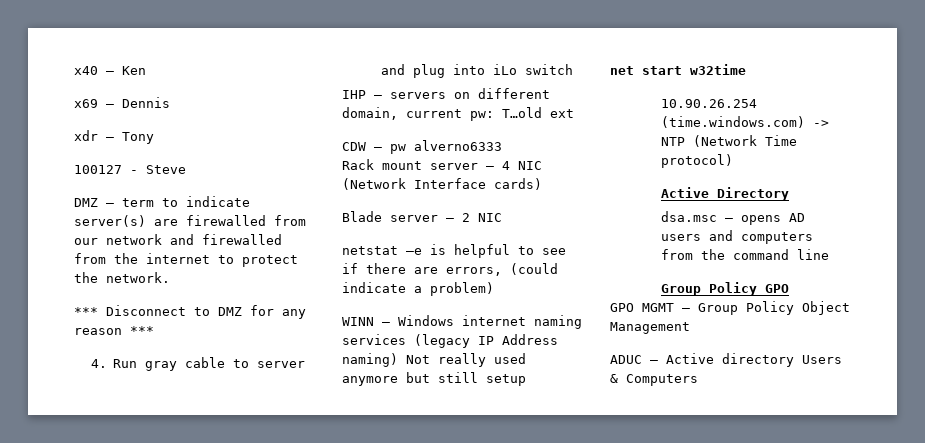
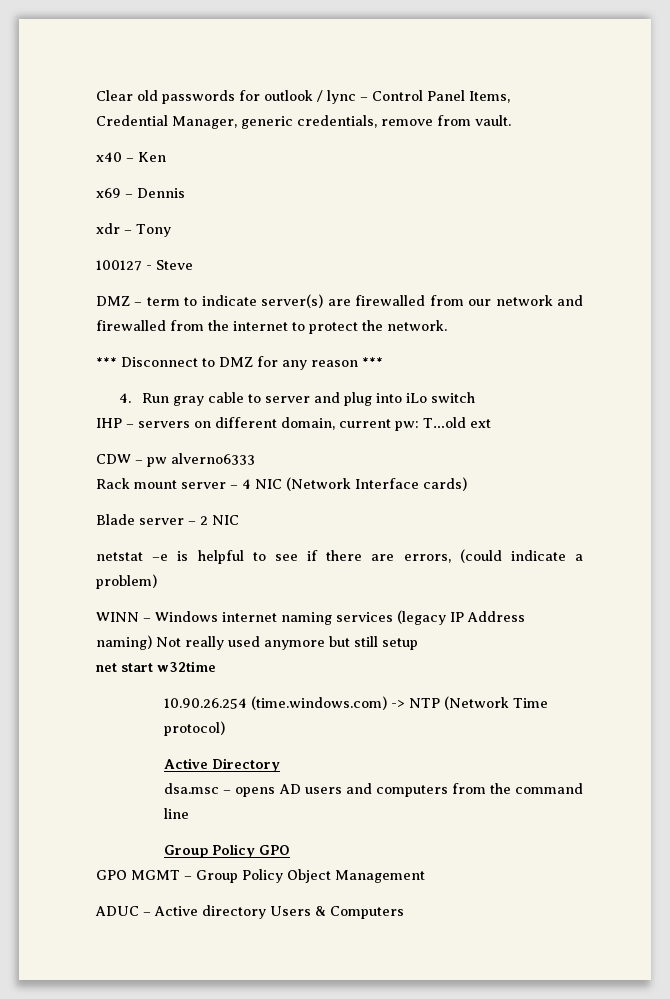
(74, 70) none -> [96,90,510,104] [96,115,511,129] Clear old passwords for outlook / lync – Control Panel Items, Credential Manager, generic credentials, remove from vault. //

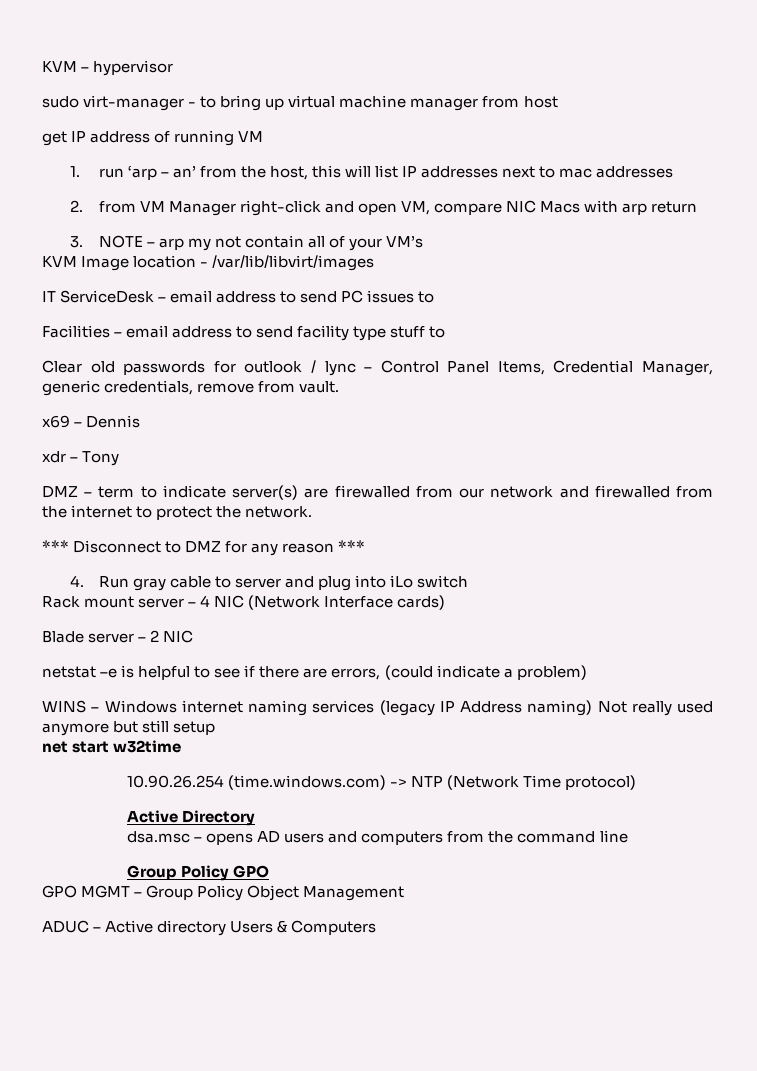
(96, 95) none -> [42,60,174,76] [42,95,558,111] [42,130,264,146] [70,165,674,180] [70,200,698,216] [70,235,424,251] [42,255,375,271] [42,290,435,303] [42,325,446,341] KVM – hypervisor // sudo virt-manager - to bring up virtual machine manager from host // get IP address of running VM // 1. run ‘arp – an’ from the host, this will list IP addresses next to mac addresses // 2. from VM Manager right-click and open VM, compare NIC Macs with arp return // 3. NOTE – arp my not contain all of your VM’s // KVM Image location - /var/lib/libvirt/images // IT ServiceDesk – email address to send PC issues to // Facilities – email address to send facility type stuff to //
[96,152,166,162] // x40 – Ken -> (340, 387) none
[96,260,193,271] // 100127 - Steve -> (120, 458) none
[96,417,491,431] [96,453,255,467] // IHP – servers on different domain, current pw: T…old ext // CDW – pw alverno6333 -> (469, 581) none
[96,612,139,622] WINN -> [42,700,86,713] WINS

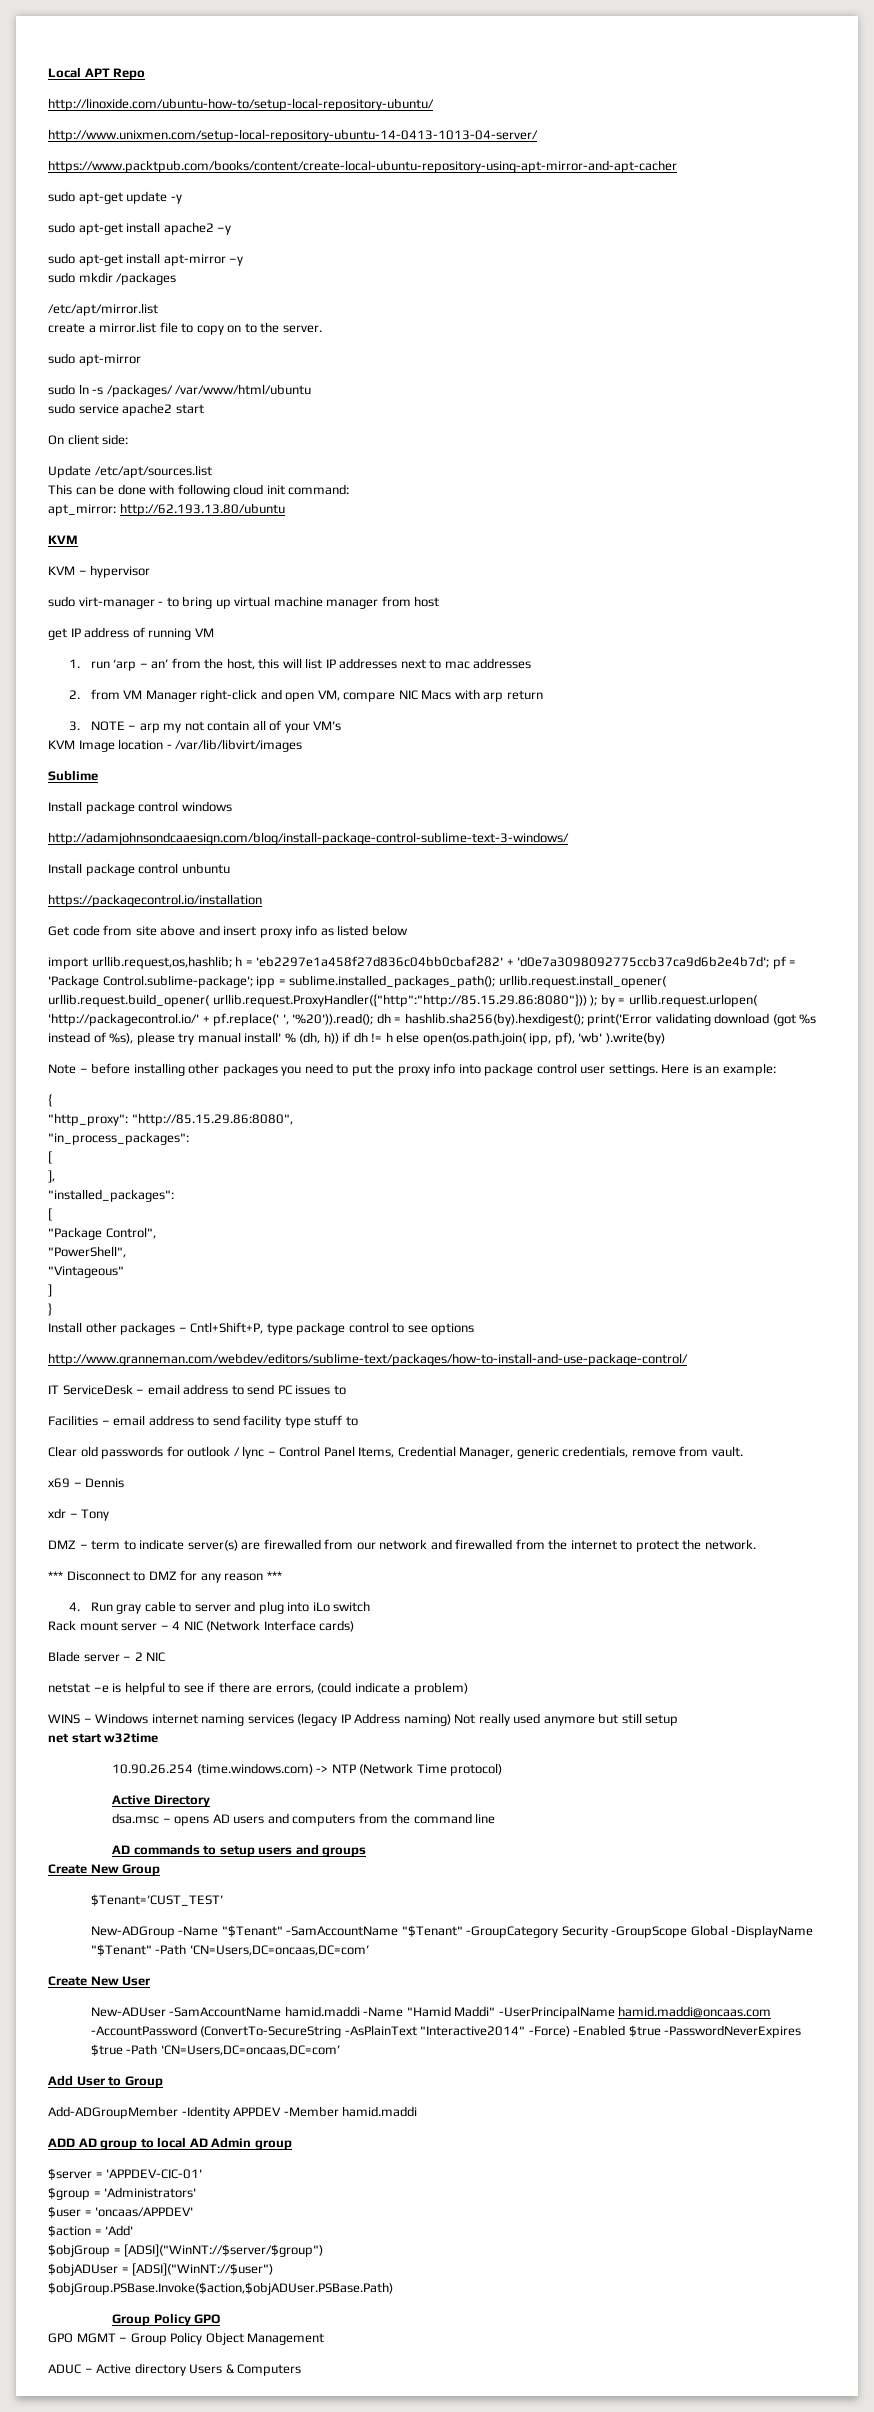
(42, 66) none -> [48,67,146,80] [48,98,434,111] [48,129,538,142] [48,160,677,173] [48,191,182,204] [48,222,232,235] [48,253,244,266] [48,272,177,285] [48,303,158,316] [48,322,322,335] [48,353,141,366] [48,384,312,397] [48,403,204,416] [48,434,129,445] [48,465,212,478] [48,484,350,497] [48,503,285,516] [48,535,78,544] Local APT Repo // http://linoxide.com/ubuntu-how-to/setup-local-repository-ubuntu/ // http://www.unixmen.com/setup-local-repository-ubuntu-14-0413-1013-04-server/ // https://www.packtpub.com/books/content/create-local-ubuntu-repository-using-apt-mirror-and-apt-cacher // sudo apt-get update -y // sudo apt-get install apache2 –y // sudo apt-get install apt-mirror –y // sudo mkdir /packages // /etc/apt/mirror.list // create a mirror.list file to copy on to the server. // sudo apt-mirror // sudo ln -s /packages/ /var/www/html/ubuntu // sudo service apache2 start // On client side: // Update /etc/apt/sources.list // This can be done with following cloud init command: // apt_mirror: http://62.193.13.80/ubuntu // KVM //
(375, 263) none -> [48,770,98,781] [48,801,232,814] [48,832,569,845] [48,863,230,876] [48,894,262,907] [48,925,408,938] [48,956,797,969] [48,975,666,988] [48,994,757,1007] [48,1013,817,1026] [48,1032,665,1045] [48,1063,776,1076] [48,1094,52,1107] [48,1113,293,1126] [48,1132,189,1145] [48,1151,53,1164] [48,1170,55,1183] [48,1189,174,1202] [48,1208,53,1221] [48,1227,156,1240] [48,1246,126,1258] [48,1266,124,1278] [48,1284,52,1297] [48,1303,52,1316] [48,1322,475,1335] [48,1353,688,1366] // Sublime // Install package control windows // http://adamjohnsondcaaesign.com/blog/install-package-control-sublime-text-3-windows/ // Install package control unbuntu // https://packagecontrol.io/installation // Get code from site above and insert proxy info as listed below // import urllib.request,os,hashlib; h = 'eb2297e1a458f27d836c04bb0cbaf282' + 'd0e7a3098092775ccb37ca9d6b2e4b7d'; pf = 'Package Control.sublime-package'; ipp = sublime.installed_packages_path(); urllib.request.install_opener( urllib.request.build_opener( urllib.request.ProxyHandler({"http":"http://85.15.29.86:8080"})) ); by = urllib.request.urlopen( 'http://packagecontrol.io/' + pf.replace(' ', '%20')).read(); dh = hashlib.sha256(by).hexdigest(); print('Error validating download (got %s instead of %s), please try manual install' % (dh, h)) if dh != h else open(os.path.join( ipp, pf), 'wb' ).write(by) // Note – before installing other packages you need to put the proxy info into package control user settings. Here is an example: // { // "http_proxy": "http://85.15.29.86:8080", // "in_process_packages": // [ // ], // "installed_packages": // [ // "Package Control", // "PowerShell", // "Vintageous" // ] // } // Install other packages – Cntl+Shift+P, type package control to see options // http://www.granneman.com/webdev/editors/sublime-text/packages/how-to-install-and-use-package-control/
(628, 836) none -> [112,1844,367,1857] [48,1864,161,1876] [90,1894,223,1906] [90,1925,814,1938] [90,1944,369,1956] [48,1976,151,1986] [90,2006,772,2019] [90,2025,802,2038] [90,2044,340,2056] [48,2075,163,2088] [48,2106,418,2119] [48,2137,292,2150] [48,2168,203,2180] [48,2187,197,2200] [48,2206,194,2218] [48,2225,134,2237] [48,2244,324,2257] [48,2263,274,2276] [48,2282,393,2295] // AD commands to setup users and groups // Create New Group // $Tenant=’CUST_TEST’ // New-ADGroup -Name "$Tenant" -SamAccountName "$Tenant" -GroupCategory Security -GroupScope Global -DisplayName "$Tenant" -Path 'CN=Users,DC=oncaas,DC=com’ // Create New User // New-ADUser -SamAccountName hamid.maddi -Name "Hamid Maddi" -UserPrincipalName hamid.maddi@oncaas.com -AccountPassword (ConvertTo-SecureString -AsPlainText "Interactive2014" -Force) -Enabled $true -PasswordNeverExpires $true -Path 'CN=Users,DC=oncaas,DC=com’ // Add User to Group // Add-ADGroupMember -Identity APPDEV -Member hamid.maddi // ADD AD group to local AD Admin group // $server = 'APPDEV-CIC-01' // $group = 'Administrators' // $user = 'oncaas/APPDEV' // $action = 'Add' // $objGroup = [ADSI]("WinNT://$server/$group") // $objADUser = [ADSI]("WinNT://$user") // $objGroup.PSBase.Invoke($action,$objADUser.PSBase.Path)

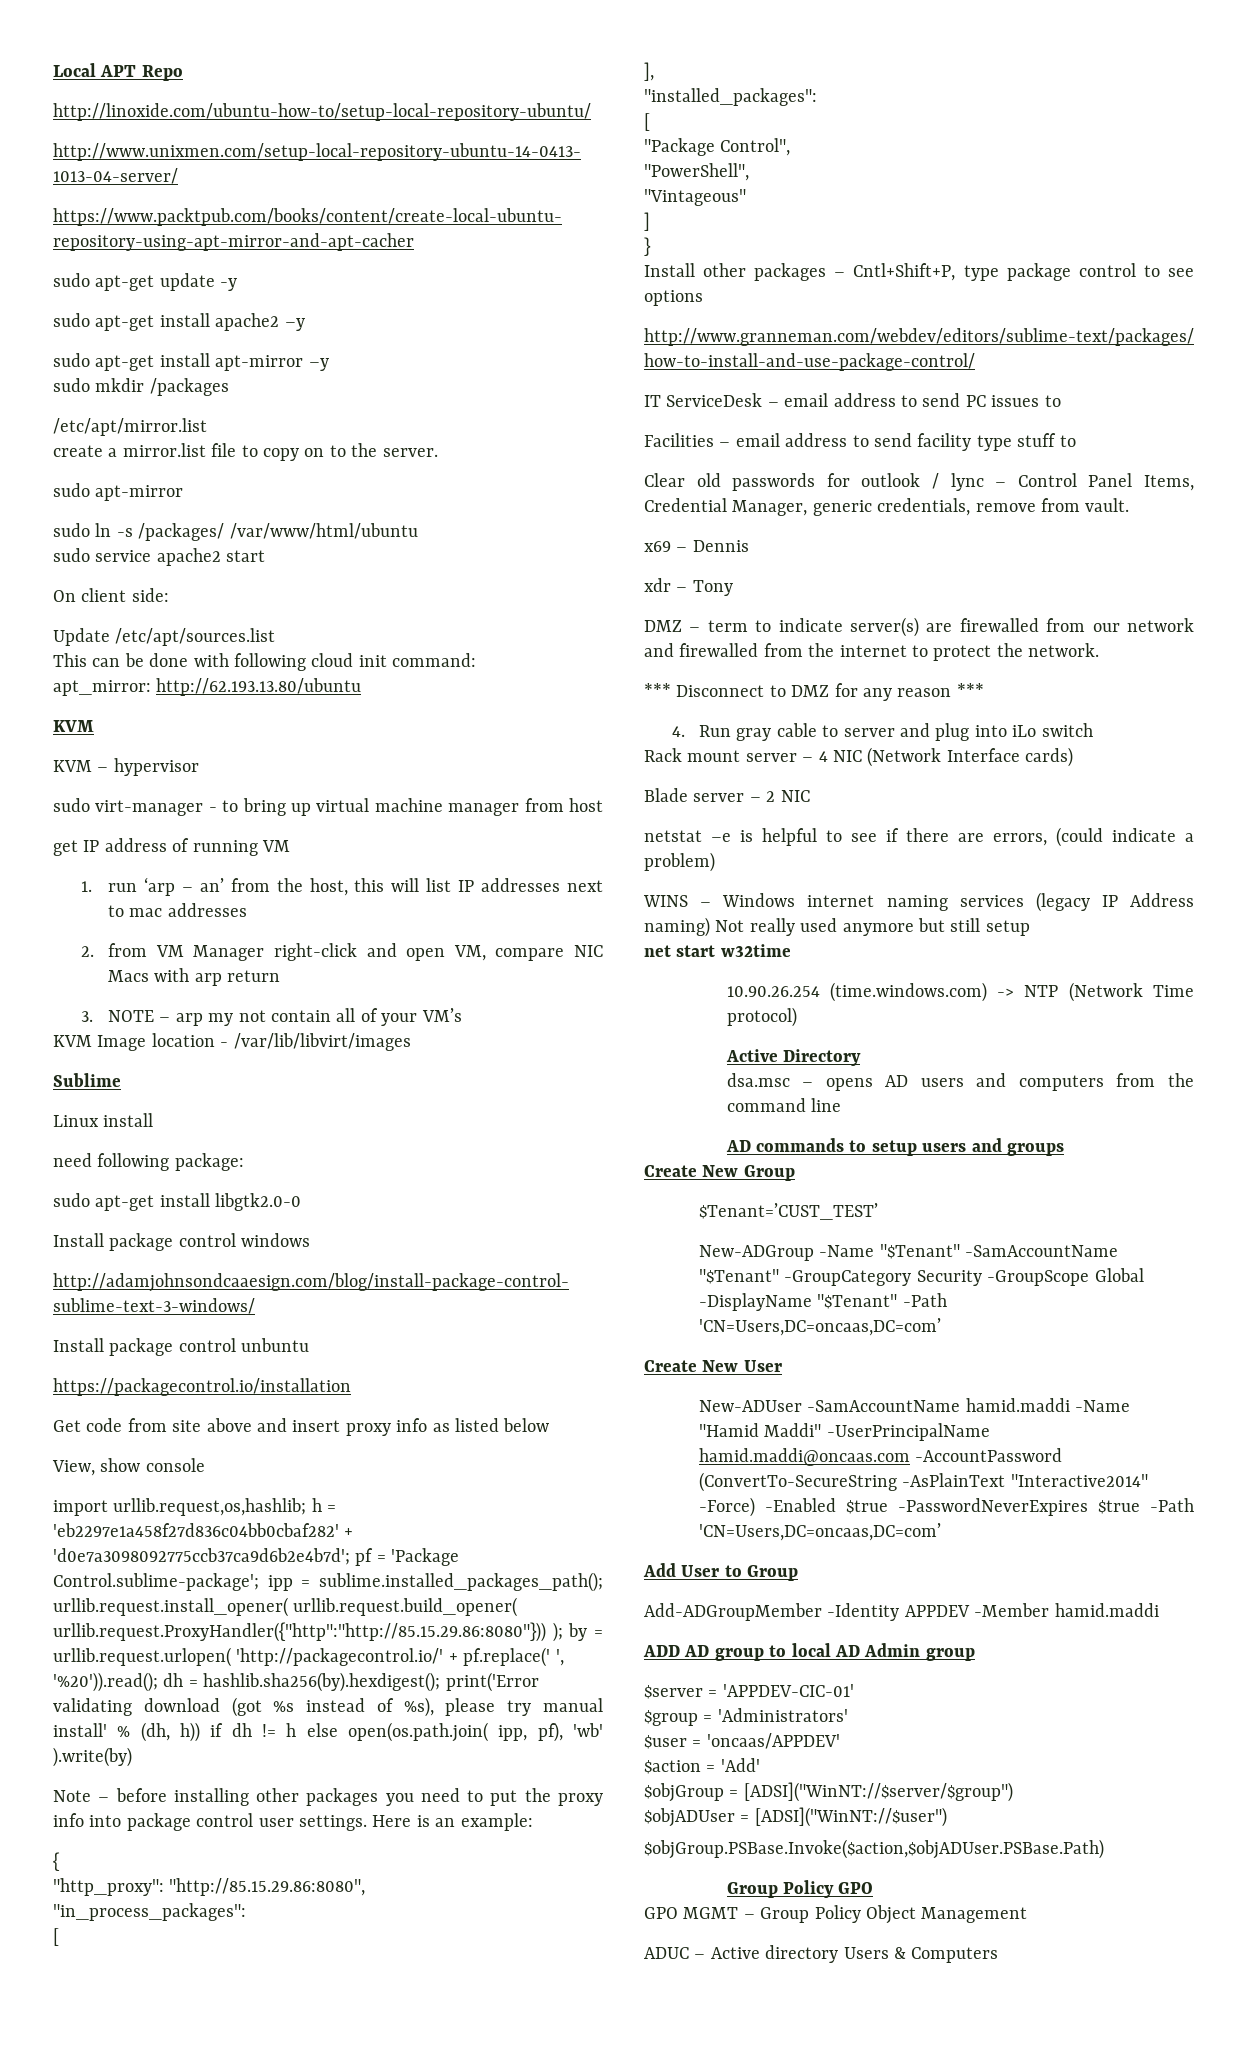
(98, 775) none -> [53,1113,154,1127] [53,1153,244,1171] [53,1193,302,1211] // Linux install // need following package: // sudo apt-get install libgtk2.0-0
(408, 930) none -> [52,1458,205,1476] // View, show console

